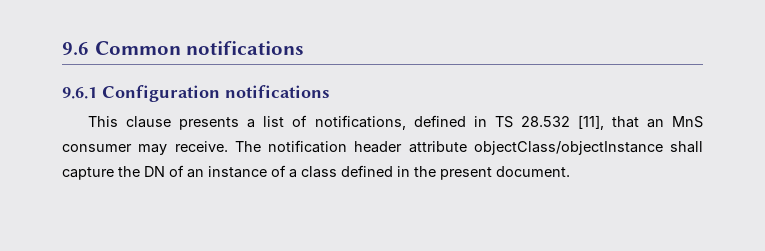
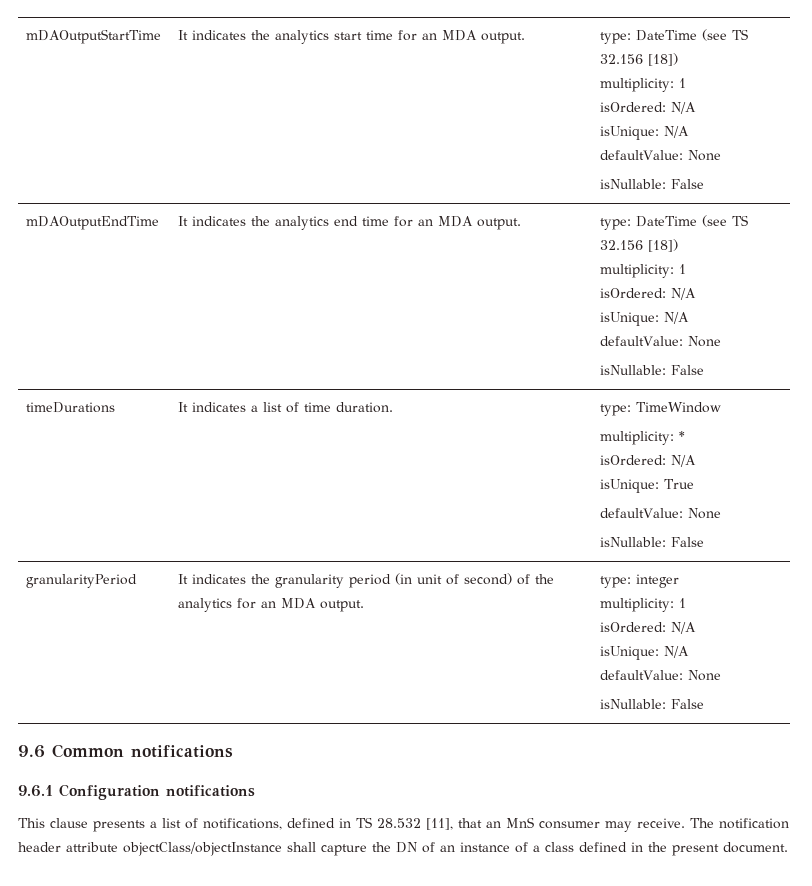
(62, 48) none -> [26,29,162,44] [178,30,526,44] [600,29,749,44] [600,53,679,66] [600,78,687,92] [600,102,697,114] [600,126,690,140] [600,150,722,161] [600,179,705,189] [26,216,160,230] [178,216,522,230] [600,215,749,230] [600,239,679,252] [600,264,687,278] [600,288,697,300] [600,312,690,326] [600,336,722,347] [600,365,705,375] [26,402,116,413] [178,402,394,413] [600,402,722,416] [600,431,686,445] [600,455,697,467] [600,479,695,493] [600,508,722,519] [600,537,705,547] [26,574,138,588] [178,573,555,588] [178,598,365,612] [600,574,680,588] [600,598,687,612] [600,622,697,634] [600,646,690,660] [600,670,722,681] [600,699,705,709] mDAOutputStartTime | It indicates the analytics start time for an MDA output. | type: DateTime (see TS 32.156 [18]) // multiplicity: 1 // isOrdered: N/A // isUnique: N/A // defaultValue: None // isNullable: False // mDAOutputEndTime | It indicates the analytics end time for an MDA output. | type: DateTime (see TS 32.156 [18]) // multiplicity: 1 // isOrdered: N/A // isUnique: N/A // defaultValue: None // isNullable: False // timeDurations | It indicates a list of time duration. | type: TimeWindow // multiplicity: * // isOrdered: N/A // isUnique: True // defaultValue: None // isNullable: False // granularityPeriod | It indicates the granularity period (in unit of second) of the analytics for an MDA output. | type: integer // multiplicity: 1 // isOrdered: N/A // isUnique: N/A // defaultValue: None // isNullable: False //

